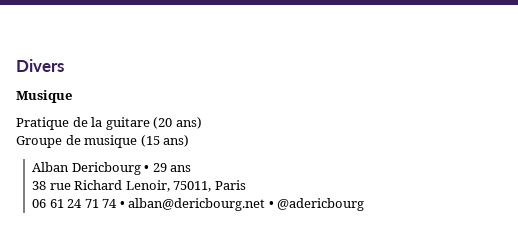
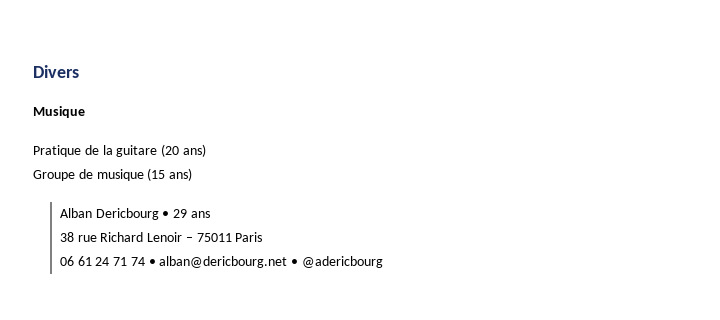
[125,180,212,192] Lenoir, 75011, -> [147,232,232,242] Lenoir – 75011

